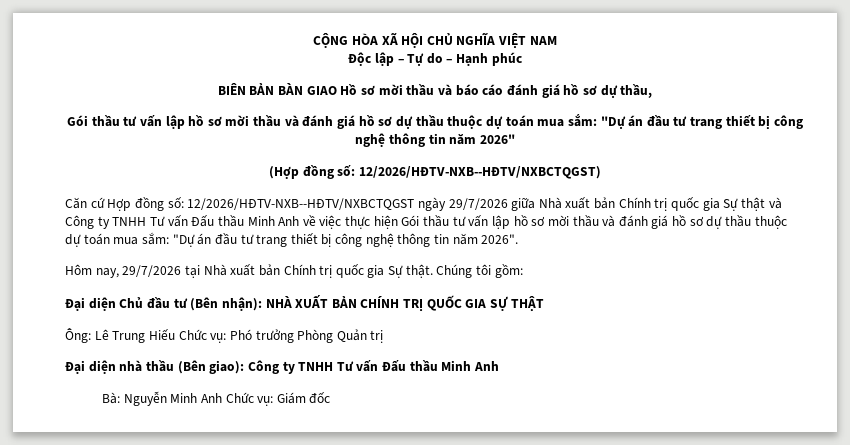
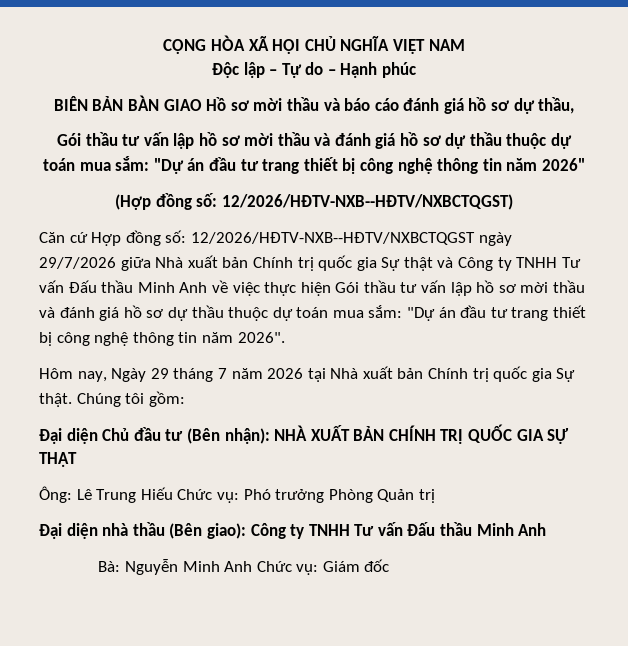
[122,265,182,277] 29/7/2026 -> [111,368,304,382] Ngày 29 tháng 7 năm 2026

